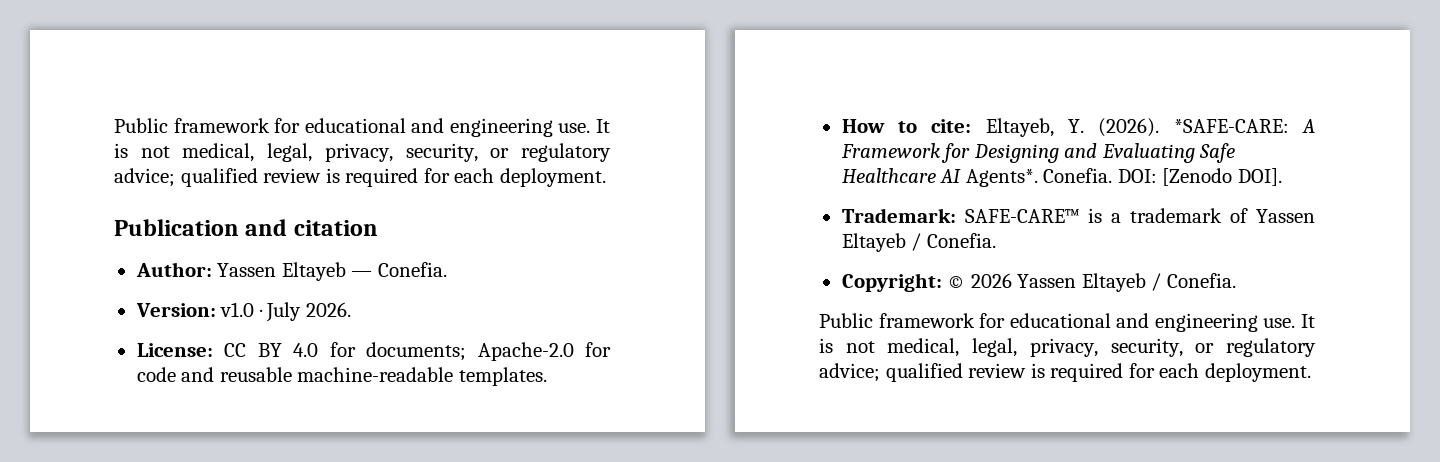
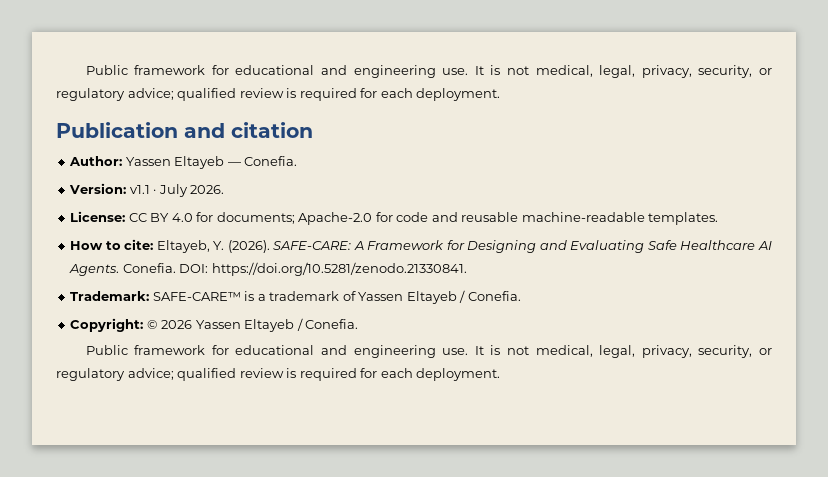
[220,302,255,317] v1.0 -> [129,185,150,194] v1.1
[1173,119,1289,133] *SAFE-CARE: -> [273,241,352,250] SAFE-CARE:
[965,169,1038,187] Agents*. -> [69,264,120,276] Agents.
[1162,168,1282,186] [Zenodo DOI]. -> [211,262,467,276] https://doi.org/10.5281/zenodo.21330841.

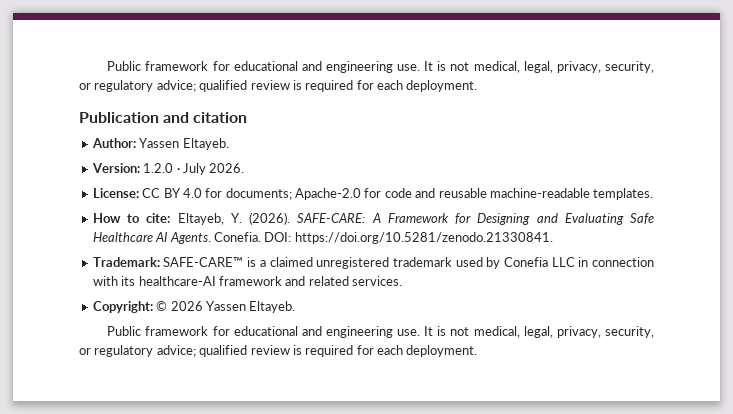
[174,156,298,169] Eltayeb — Conefia. -> [182,138,229,150] Eltayeb.
[129,185,150,194] v1.1 -> [143,163,174,173] 1.2.0
[269,290,521,304] trademark of Yassen Eltayeb / Conefia. -> [269,257,654,269] [92,276,402,286] claimed unregistered trademark used by Conefia LLC in connection with its healthcare-AI framework and related services.
[244,318,359,332] Eltayeb / Conefia. -> [249,301,296,313] Eltayeb.

